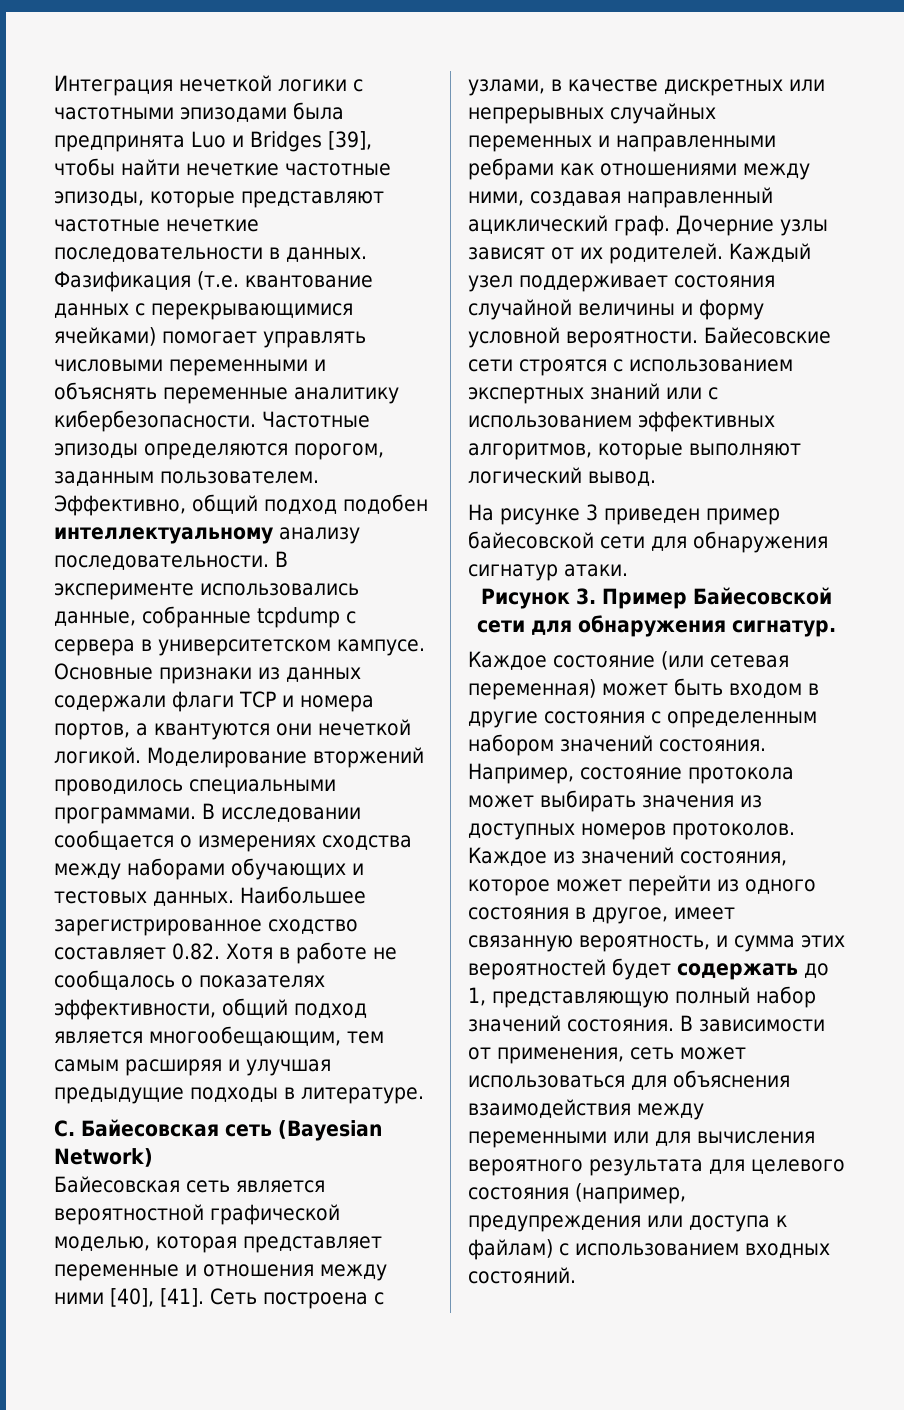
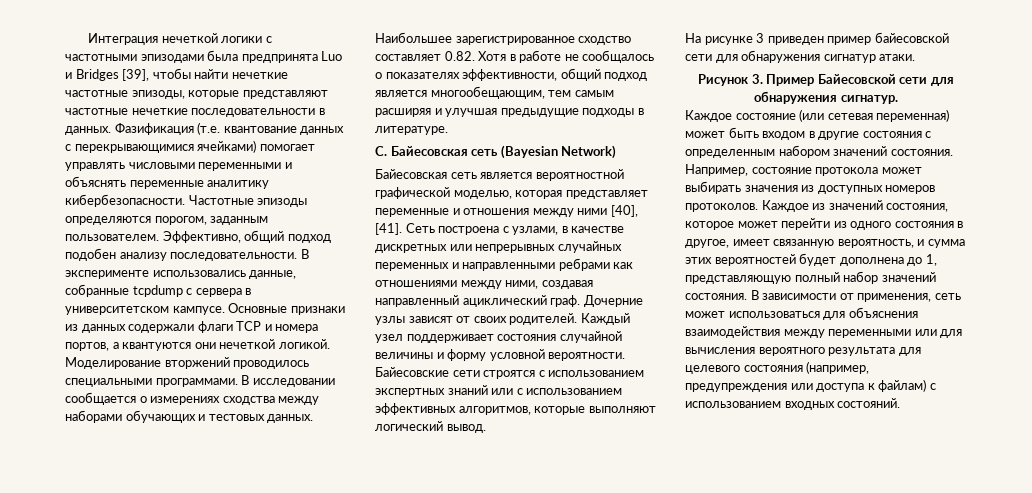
[54,527,273,544] интеллектуальному -> (116, 254) none
[580,247,603,259] их -> [473,316,507,323] своих
[677,963,798,980] содержать -> [839,257,904,266] дополнена

